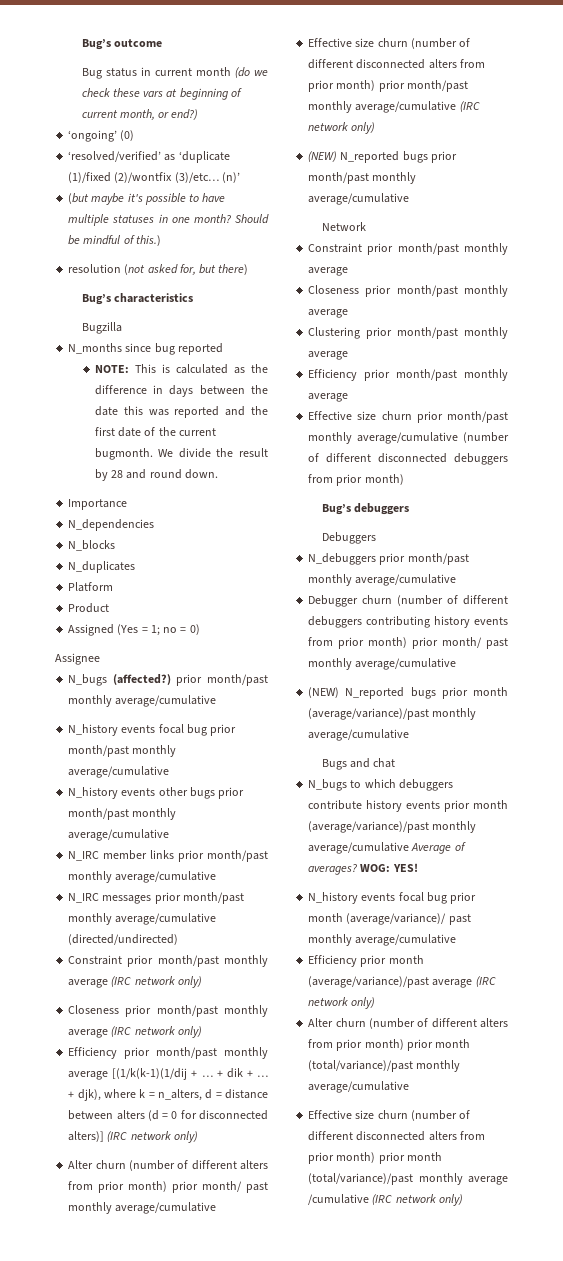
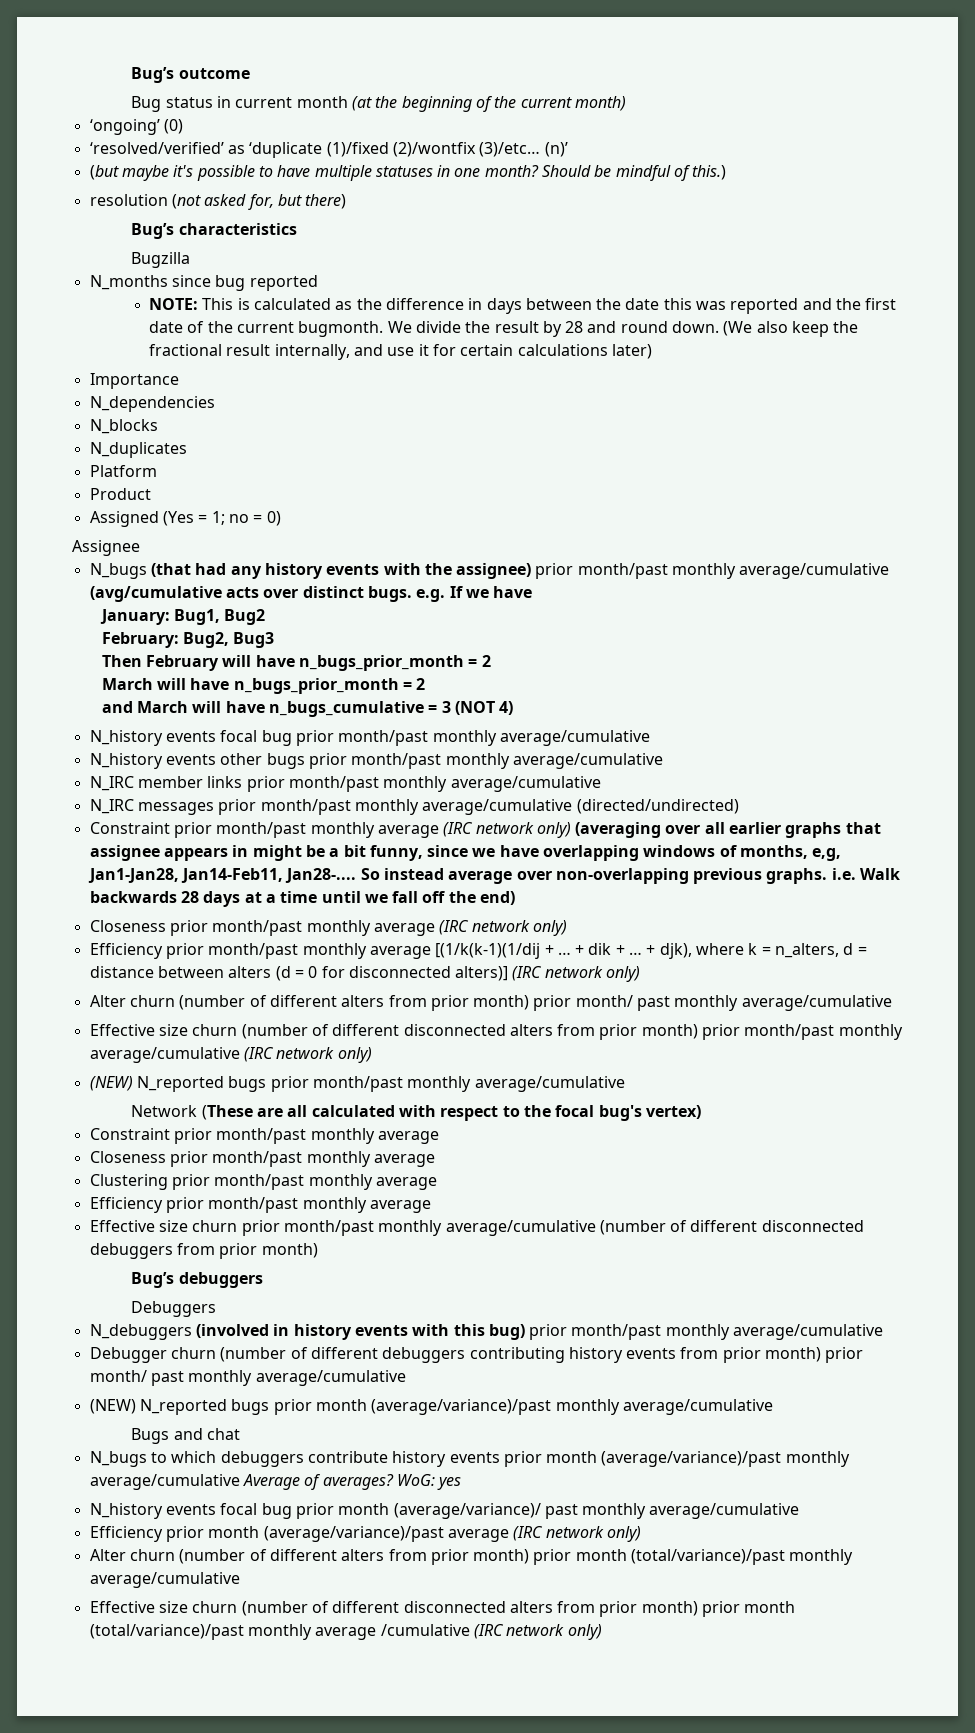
[234,67,268,78] [81,88,242,100] [81,109,199,120] (do we check these vars at beginning of current month, or end?) -> [351,96,626,112] (at the beginning of the current month)
(218, 474) none -> [723,321,859,337] [148,344,652,360] (We also keep the fractional result internally, and use it for certain calculations later)
[112,674,268,686] [68,695,217,707] (affected?) prior month/past monthly average/cumulative -> [150,563,890,579] [89,586,533,602] [99,609,266,625] [101,632,275,648] [101,655,491,671] [101,678,426,694] [101,701,514,717] (that had any history events with the assignee) prior month/past monthly average/cumulative (avg/cumulative acts over distinct bugs. e.g. If we have // January: Bug1, Bug2 // February: Bug2, Bug3 // Then February will have n_bugs_prior_month = 2 // March will have n_bugs_prior_month = 2 // and March will have n_bugs_cumulative = 3 (NOT 4)
(202, 982) none -> [575,822,881,838] [89,845,842,861] [87,868,901,884] [89,891,516,907] (averaging over all earlier graphs that assignee appears in might be a bit funny, since we have overlapping windows of months, e,g, Jan1-Jan28, Jan14-Feb11, Jan28-.... So instead average over non-overlapping previous graphs. i.e. Walk backwards 28 days at a time until we fall off the end)
(366, 226) none -> [201,1105,701,1121] (These are all calculated with respect to the focal bug's vertex)
(377, 559) none -> [195,1324,525,1340] (involved in history events with this bug)
[360,863,418,872] WOG: YES! -> [396,1474,462,1490] WoG: yes

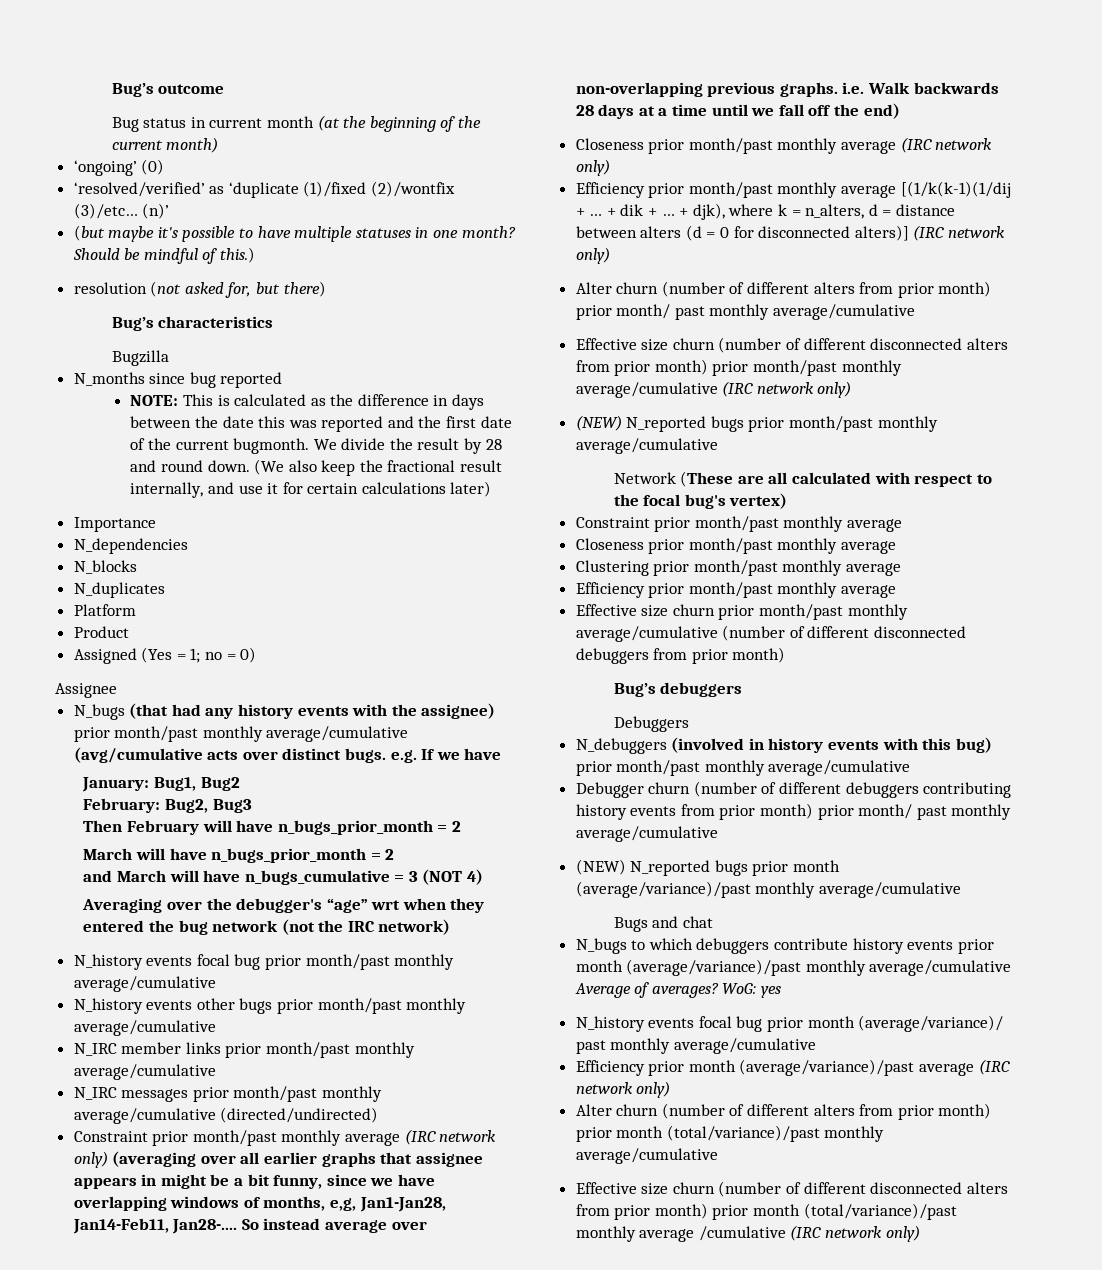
(514, 708) none -> [82,898,485,913] [83,919,451,935] // Averaging over the debugger's “age” wrt when they entered the bug network (not the IRC network)

